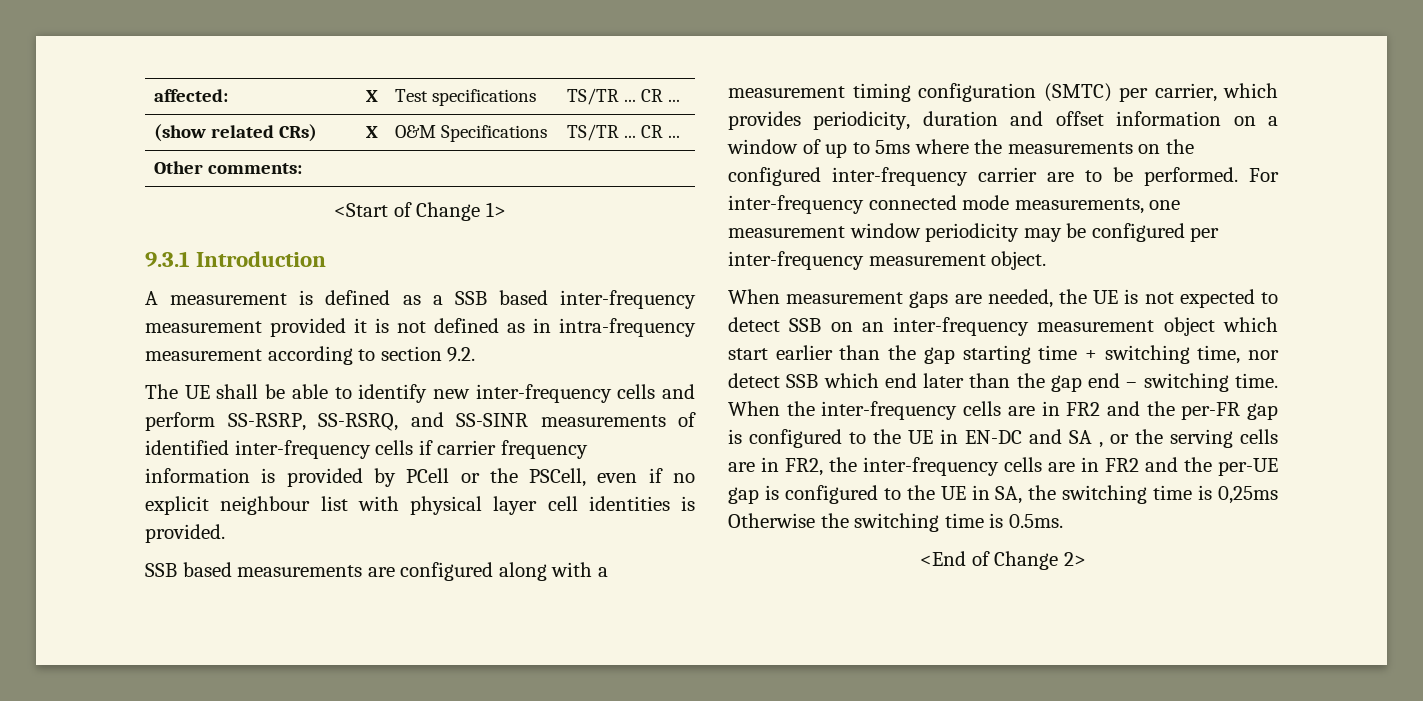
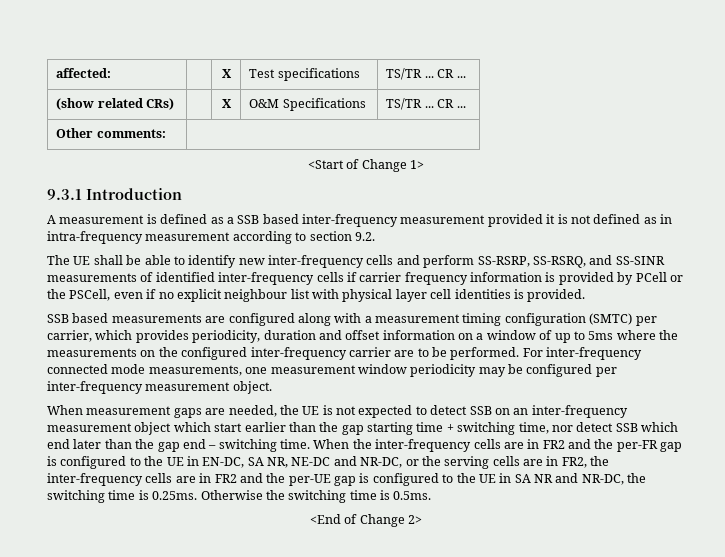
[965,429,1103,448] EN-DC and SA , -> [202,456,403,468] EN-DC, SA NR, NE-DC and NR-DC,
[995,485,1278,504] SA, the switching time is 0,25ms -> [514,473,647,485] [47,490,198,503] SA NR and NR-DC, the switching time is 0.25ms.

